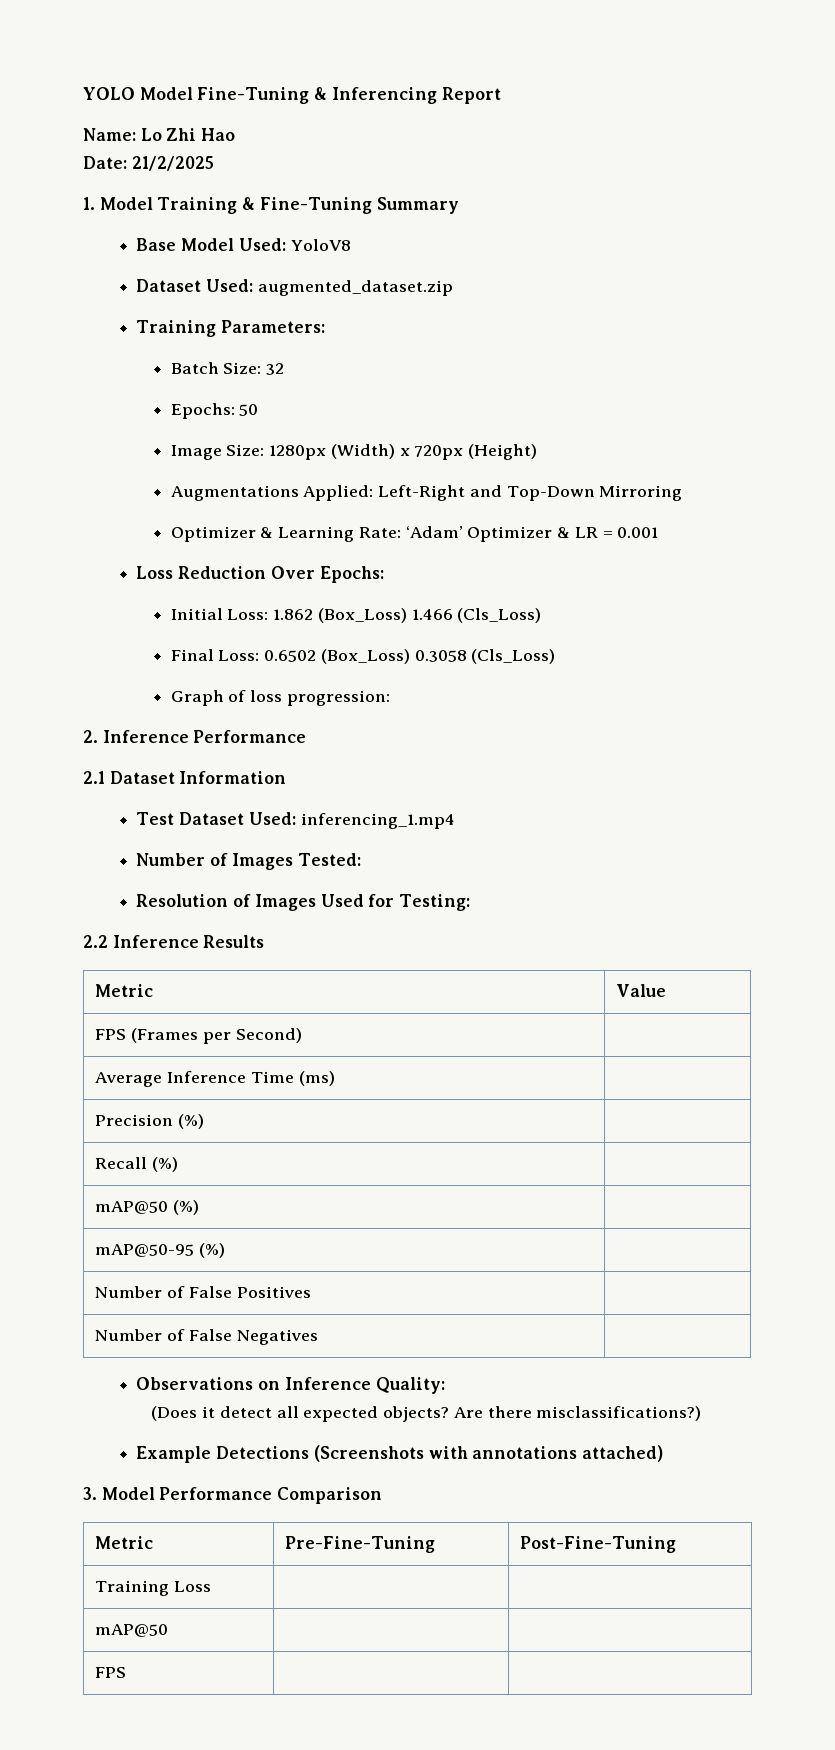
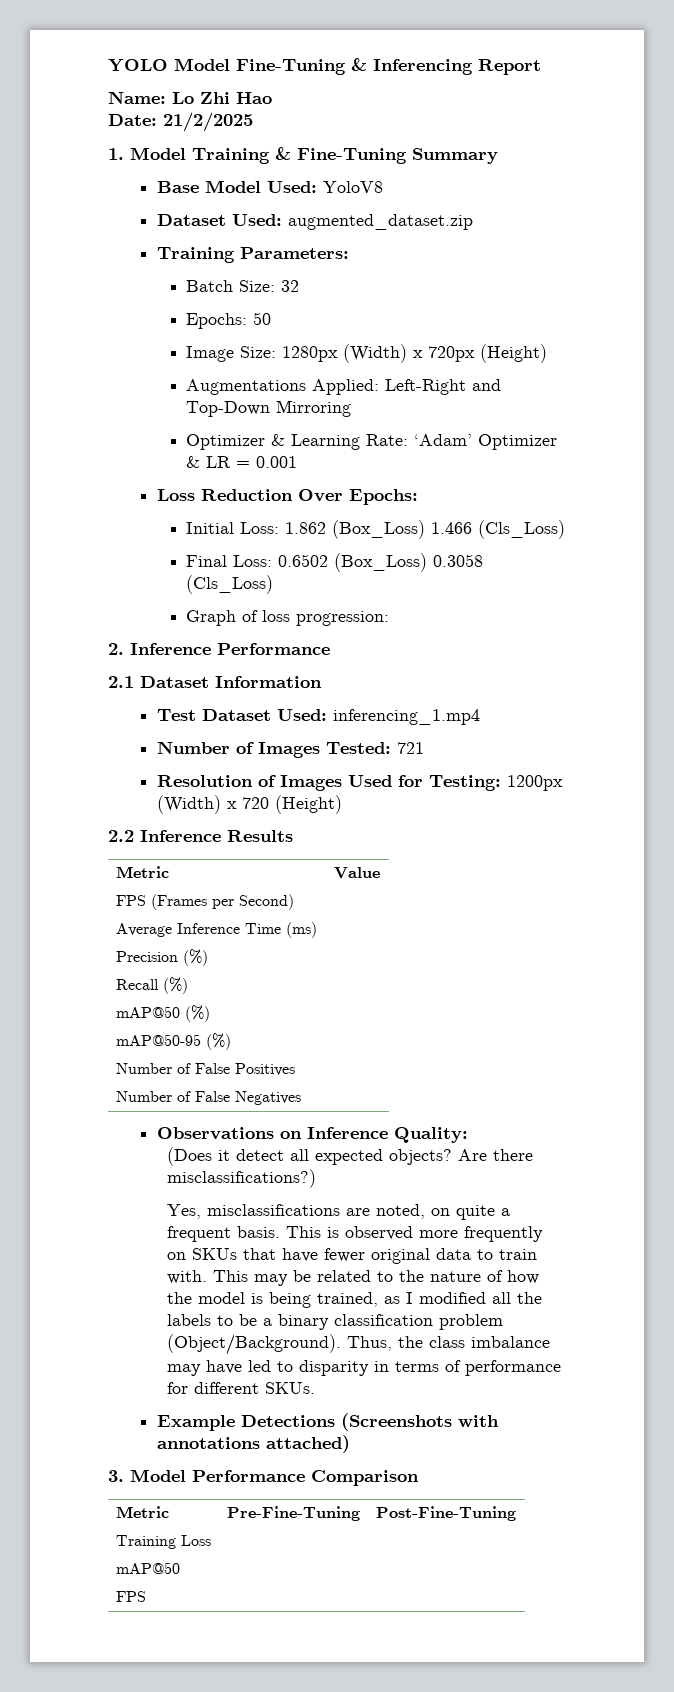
(361, 859) none -> [396,742,424,754] 721
(471, 902) none -> [506,775,563,791] [156,795,342,814] 1200px (Width) x 720 (Height)
(702, 1413) none -> [167,1204,511,1220] [167,1226,544,1242] [167,1248,538,1264] [167,1270,540,1286] [167,1292,543,1308] [167,1314,504,1330] [167,1334,551,1355] [167,1360,562,1376] [167,1382,316,1394] // Yes, misclassifications are noted, on quite a frequent basis. This is observed more frequently on SKUs that have fewer original data to train with. This may be related to the nature of how the model is being trained, as I modified all the labels to be a binary classification problem (Object/Background). Thus, the class imbalance may have led to disparity in terms of performance for different SKUs.

